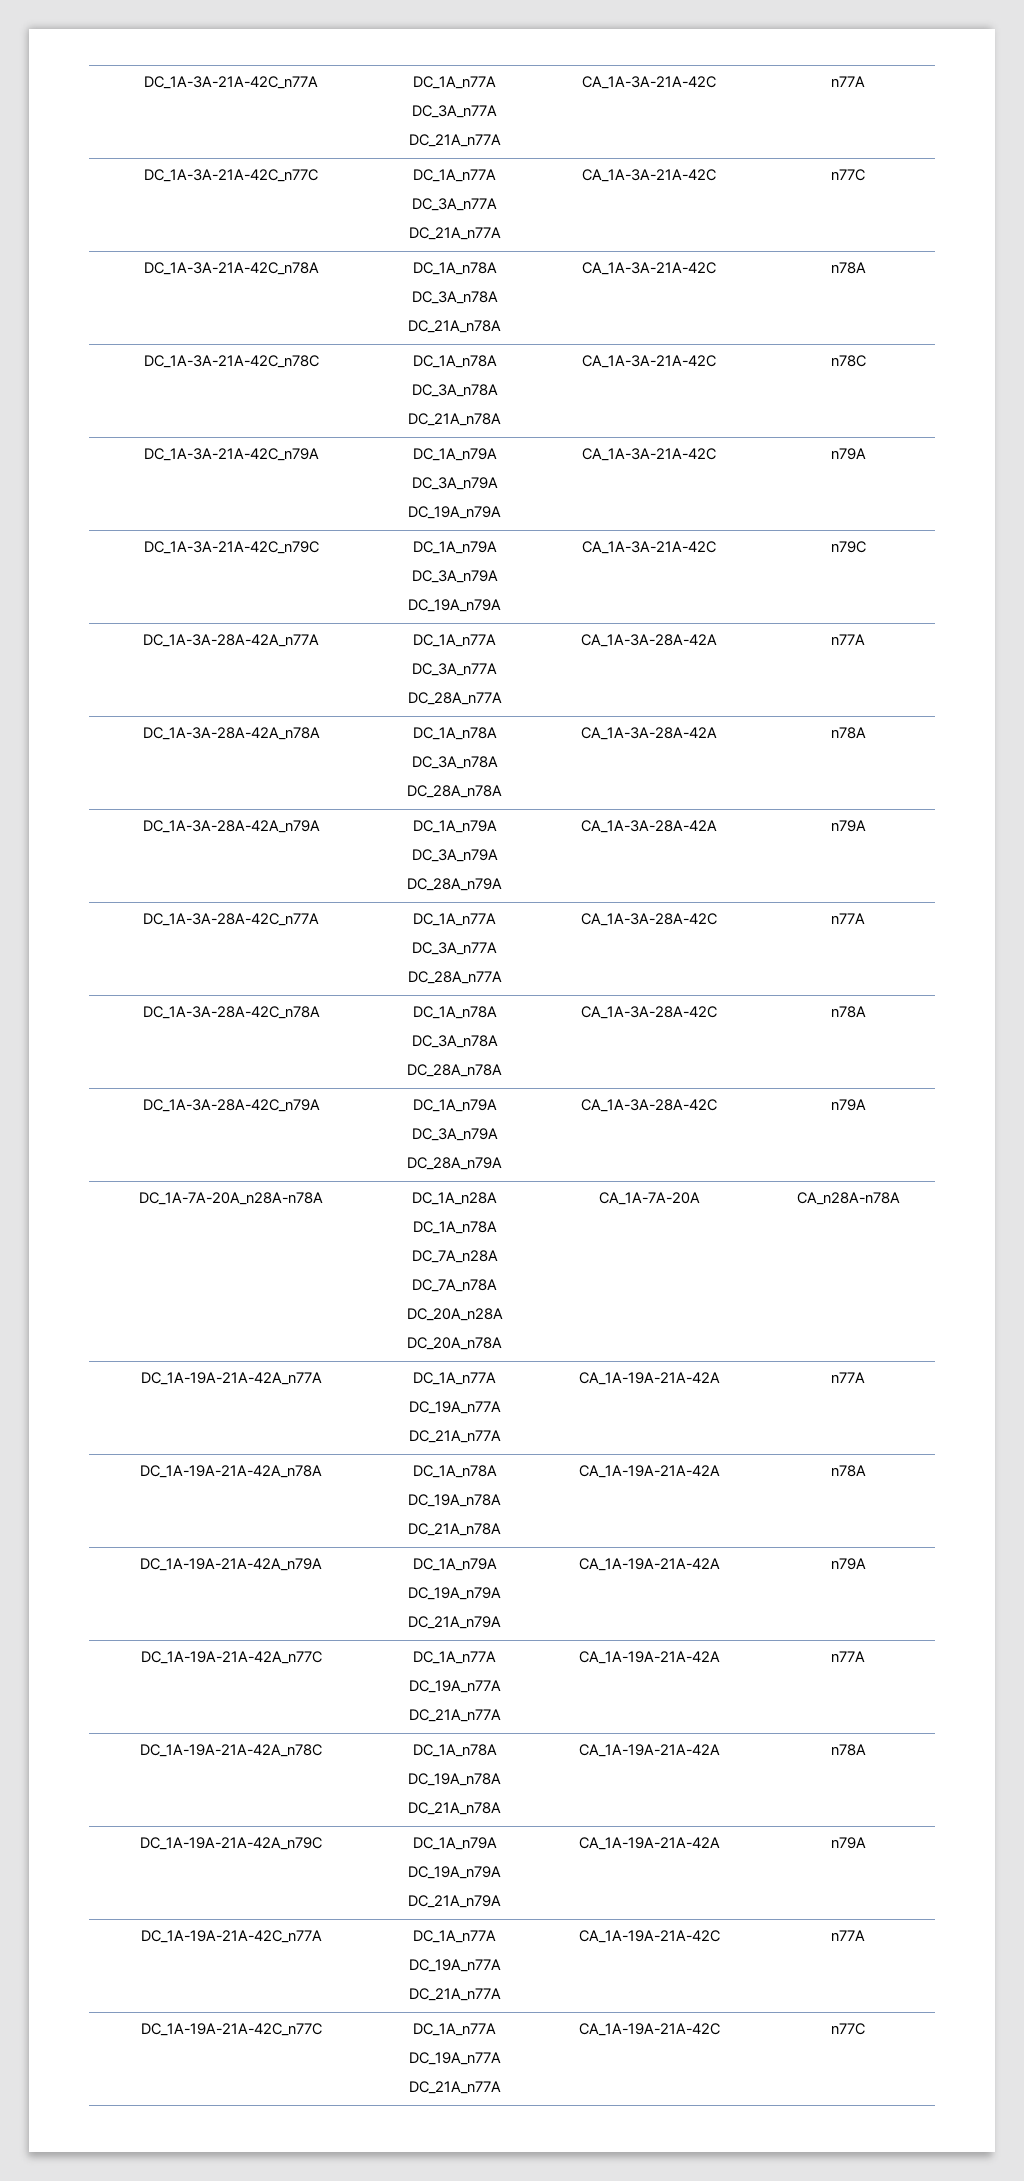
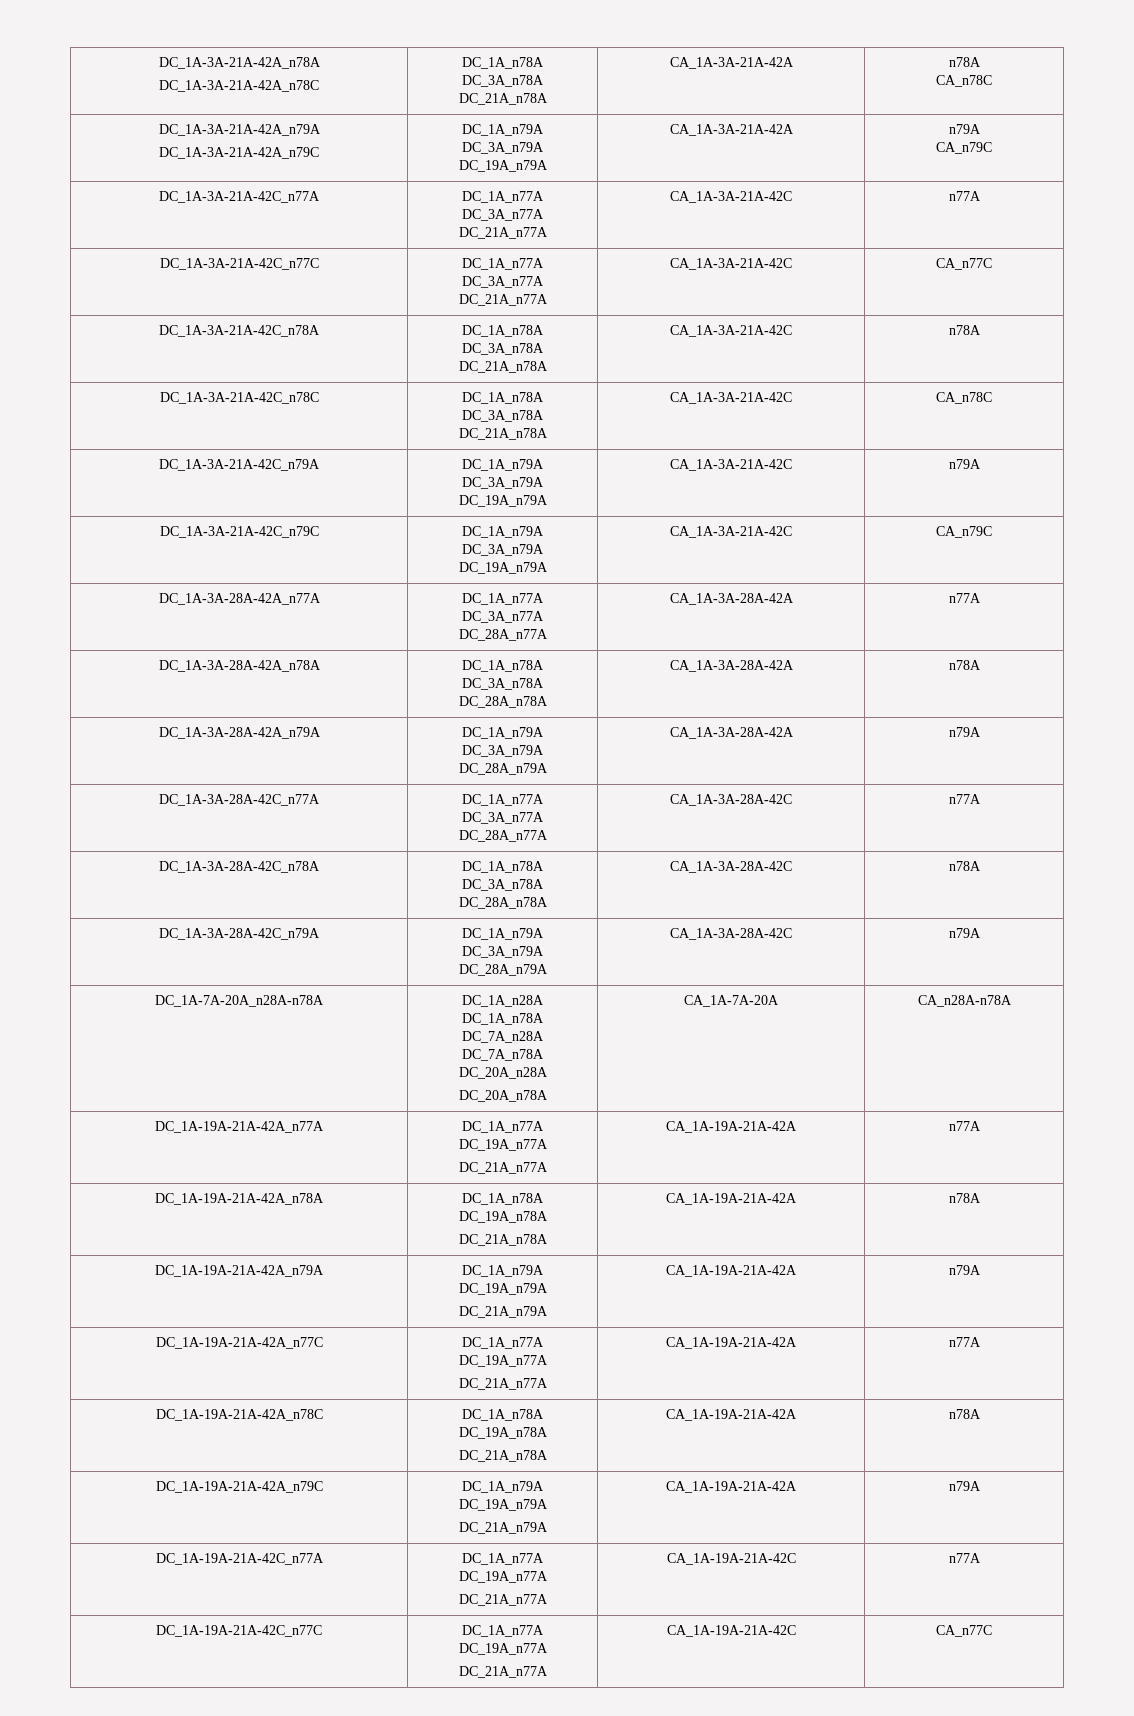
(144, 82) none -> [158,57,321,69] [159,80,319,92] [462,57,544,69] [462,75,544,87] [458,93,548,105] [669,57,794,69] [948,57,981,67] [936,75,993,87] [158,124,321,136] [159,147,319,159] [462,124,544,136] [462,142,544,154] [458,160,548,172] [669,124,794,136] [948,124,981,134] [936,142,993,154] DC_1A-3A-21A-42A_n78A // DC_1A-3A-21A-42A_n78C | DC_1A_n78A // DC_3A_n78A // DC_21A_n78A | CA_1A-3A-21A-42A | n78A // CA_n78C // DC_1A-3A-21A-42A_n79A // DC_1A-3A-21A-42A_n79C | DC_1A_n79A // DC_3A_n79A // DC_19A_n79A | CA_1A-3A-21A-42A | n79A // CA_n79C //
[831,169,865,181] n77C -> [936,258,993,270] CA_n77C
[830,355,866,367] n78C -> [936,392,993,404] CA_n78C
[830,541,866,553] n79C -> [936,526,993,538] CA_n79C
[831,2023,865,2035] n77C -> [936,1625,993,1637] CA_n77C

